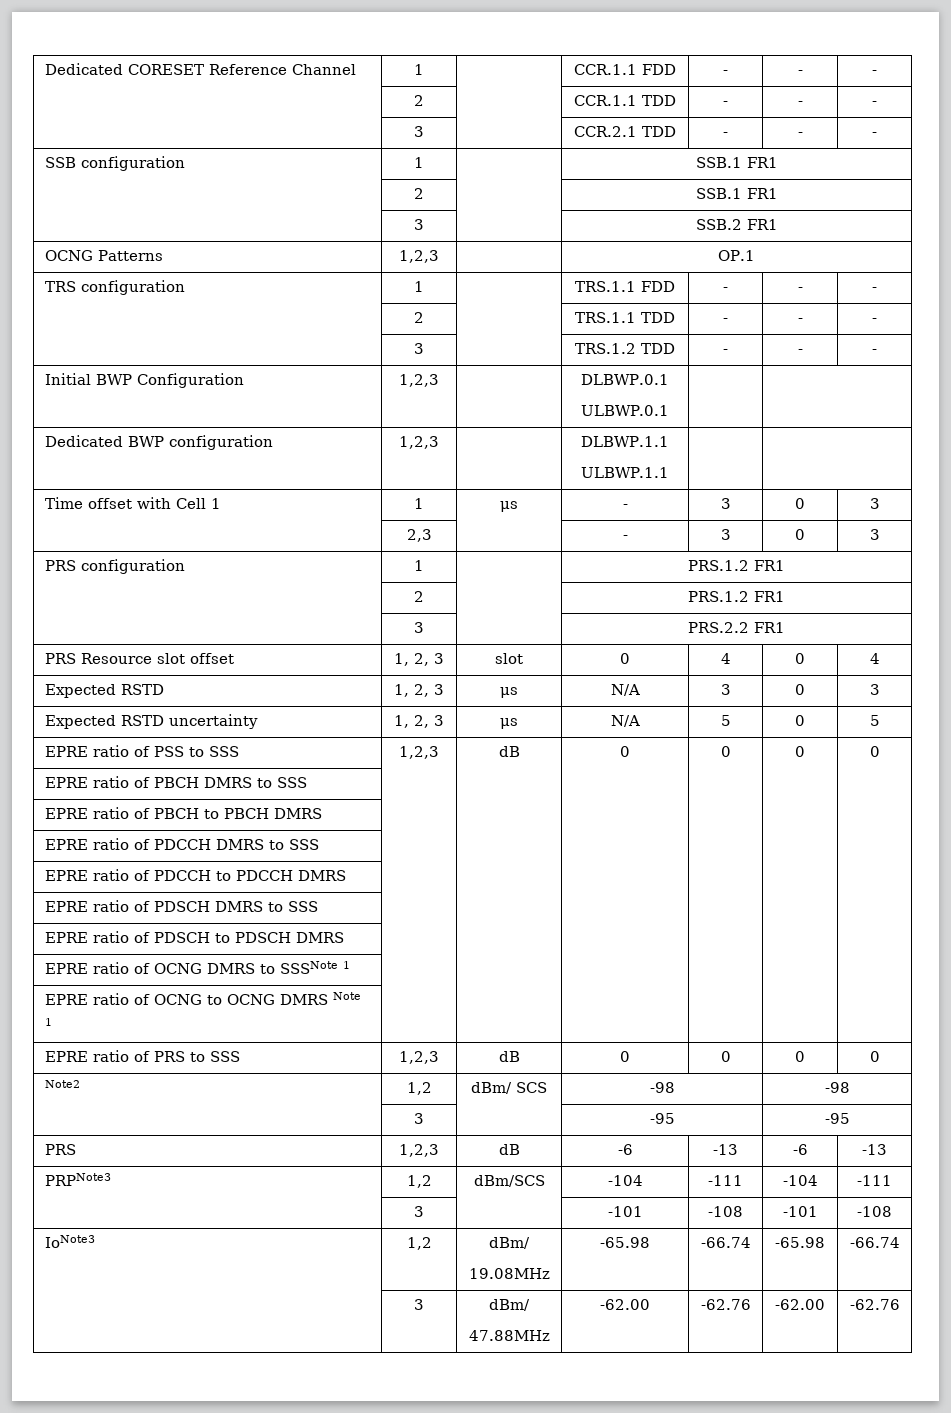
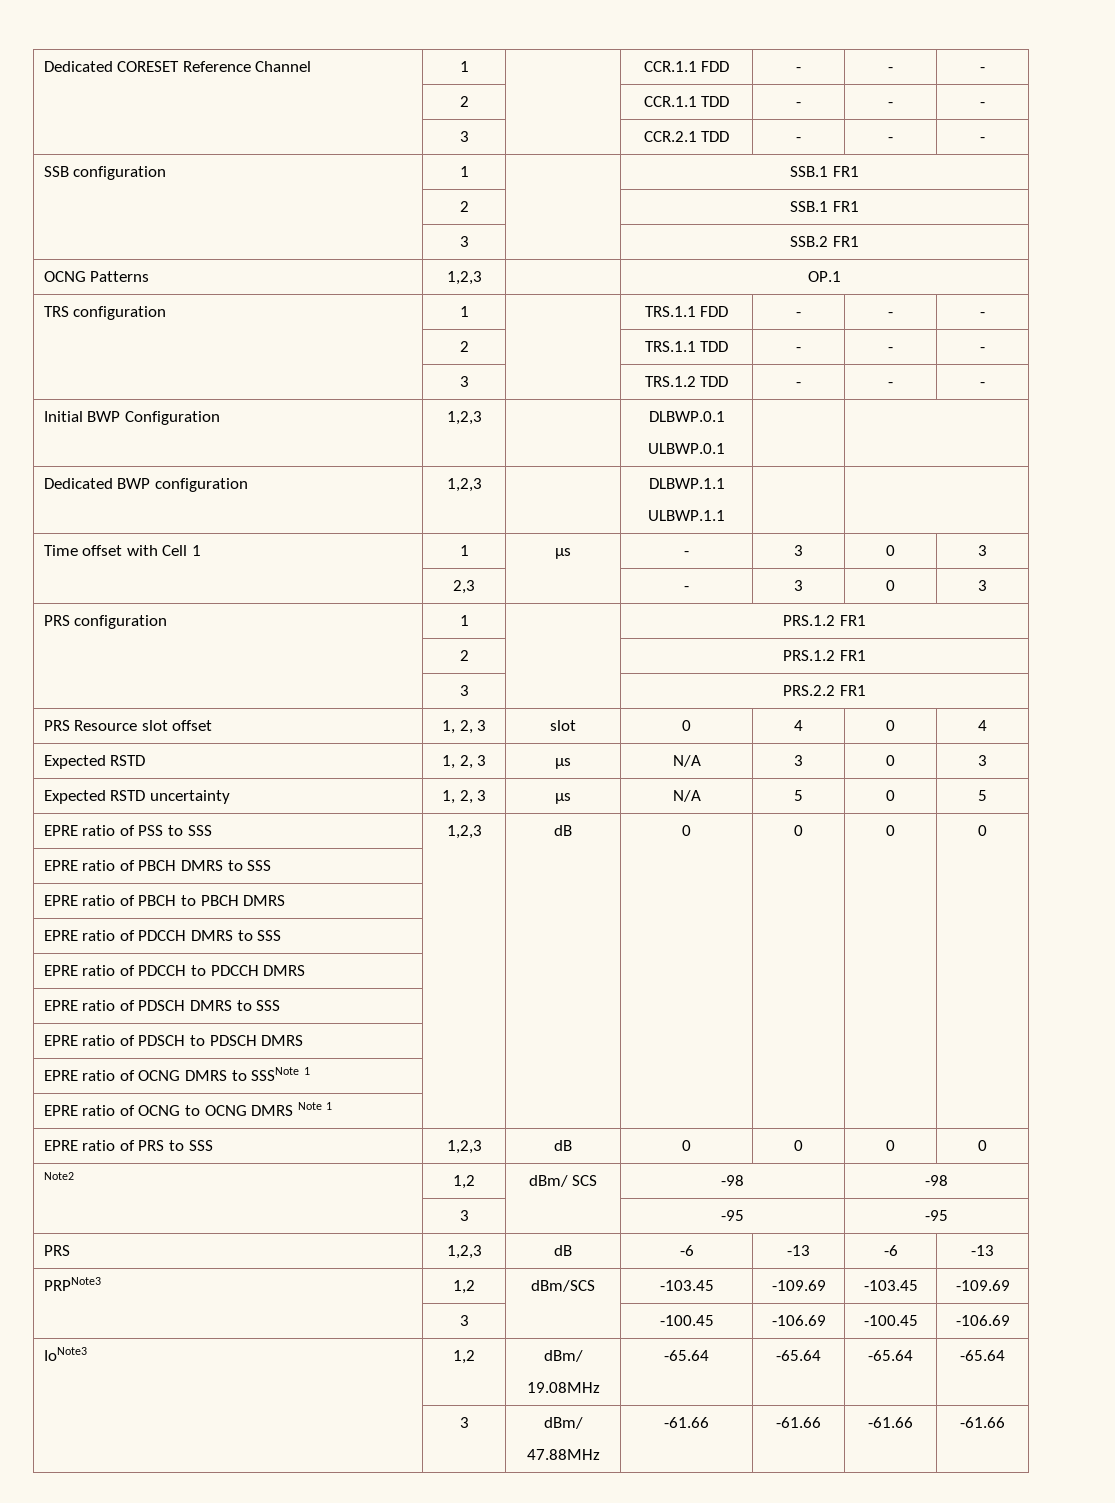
[607,1175,643,1186] [708,1175,743,1186] [782,1175,818,1186] [857,1175,892,1186] [414,1206,424,1217] [607,1206,643,1217] [708,1206,743,1217] [782,1206,818,1217] [857,1206,892,1217] -104 | -111 | -104 | -111 // | 3 | | -101 | -108 | -101 | -108 -> [659,1280,714,1291] [771,1280,826,1291] [863,1280,918,1291] [955,1280,1010,1291] [459,1315,469,1326] [659,1315,714,1326] [771,1315,826,1326] [863,1315,918,1326] [955,1315,1010,1326] -103.45 | -109.69 | -103.45 | -109.69 // | 3 | | -100.45 | -106.69 | -100.45 | -106.69
[600,1237,650,1248] [700,1237,751,1248] [775,1237,825,1248] [849,1237,900,1248] -65.98 | -66.74 | -65.98 | -66.74 -> [664,1350,709,1361] [776,1350,821,1361] [868,1350,913,1361] [960,1350,1005,1361] -65.64 | -65.64 | -65.64 | -65.64
[600,1299,650,1310] [700,1299,751,1310] [775,1299,825,1310] [849,1299,900,1310] -62.00 | -62.76 | -62.00 | -62.76 -> [664,1417,709,1428] [776,1417,821,1428] [868,1417,913,1428] [960,1417,1005,1428] -61.66 | -61.66 | -61.66 | -61.66

